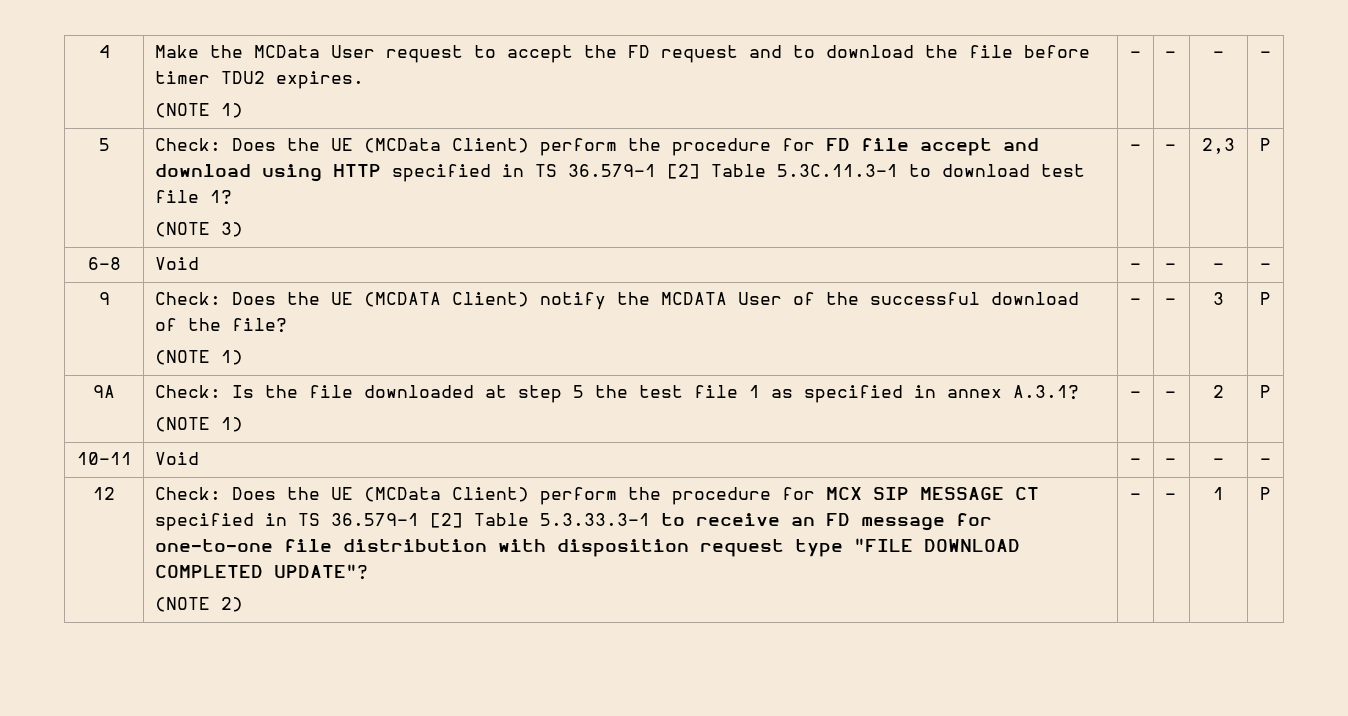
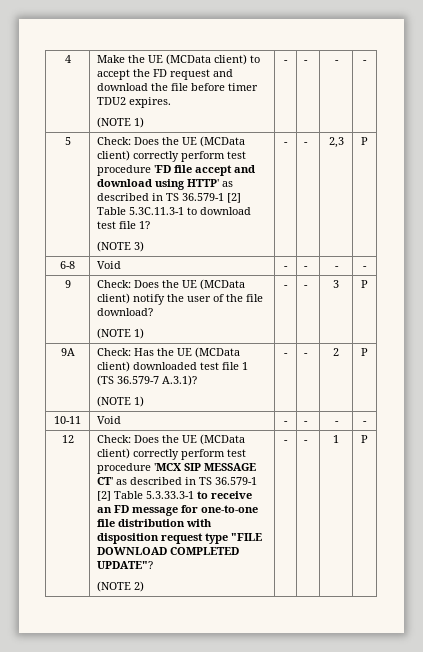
[253,45,463,63] MCData User request -> [148,54,248,65] UE (MCData client)
[792,45,815,58] to -> (234, 73) none
[451,138,850,156] Client) perform the procedure for FD -> [97,150,247,162] [97,165,172,176] client) correctly perform test procedure 'FD
[332,164,491,182] HTTP specified -> [187,179,234,187] [97,193,150,201] HTTP' as described
[363,292,1079,310] [154,318,287,333] (MCDATA Client) notify the MCDATA User of the successful download of the file? -> [200,279,246,290] [97,293,264,305] [97,308,154,316] (MCData client) notify the user of the file download?
[231,385,1079,403] Is the file downloaded at step 5 the test file 1 as specified in annex A.3.1? -> [134,347,241,358] [97,361,249,372] [97,375,198,386] Has the UE (MCData client) downloaded test file 1 (TS 36.579-7 A.3.1)?
[451,487,1039,505] [154,513,254,531] Client) perform the procedure for MCX SIP MESSAGE CT specified -> [97,448,247,460] [97,463,257,474] [97,477,183,485] client) correctly perform test procedure 'MCX SIP MESSAGE CT' as described

